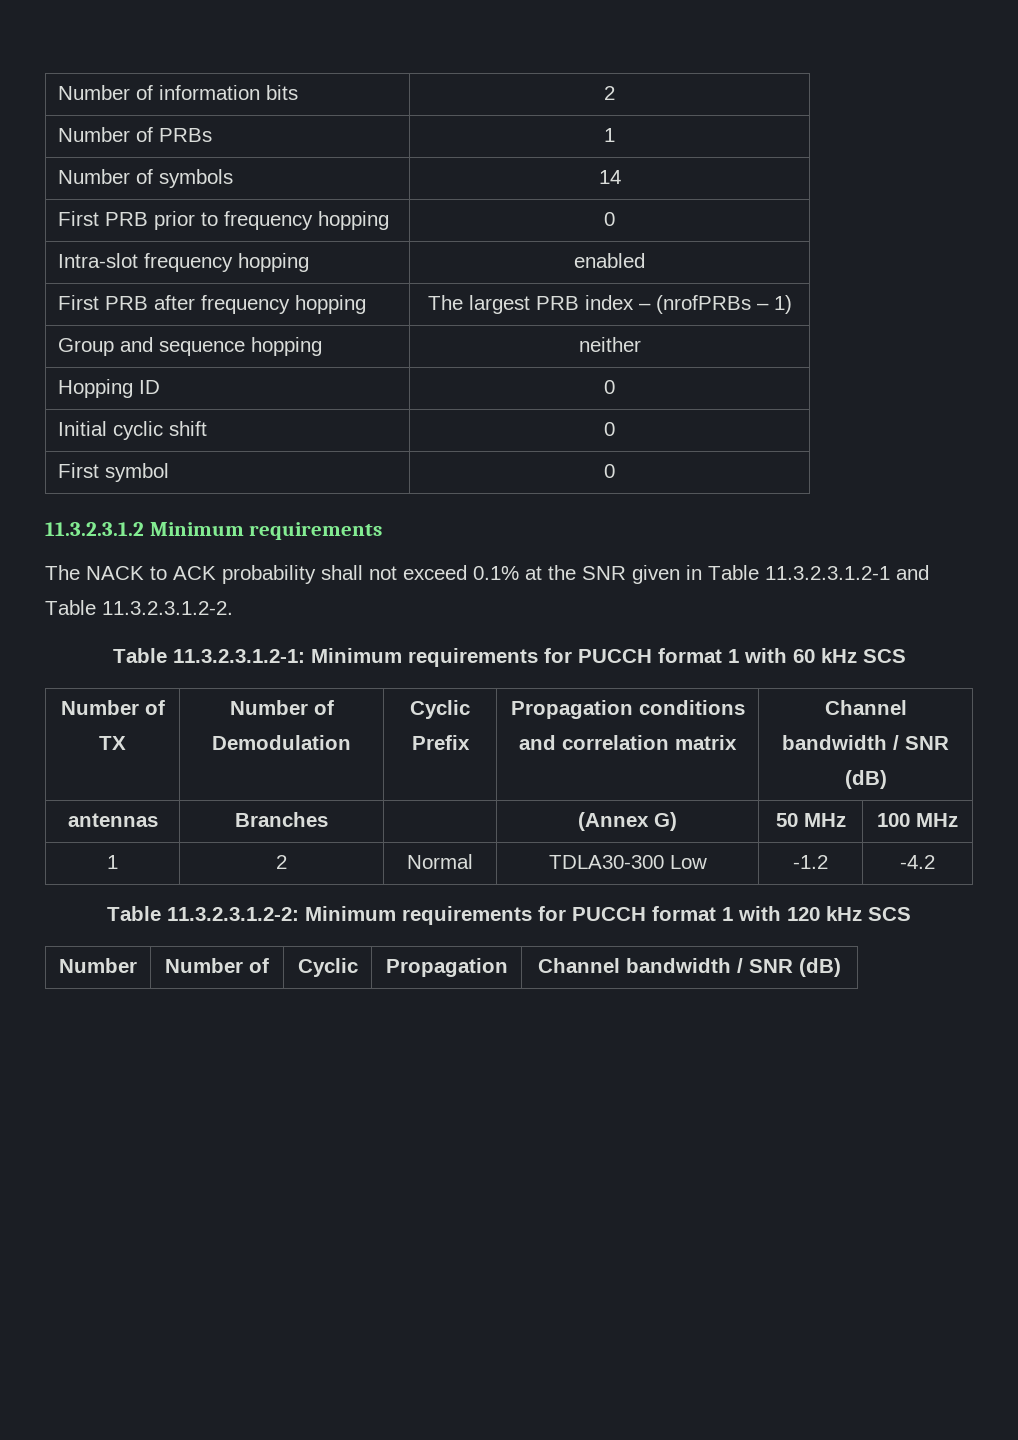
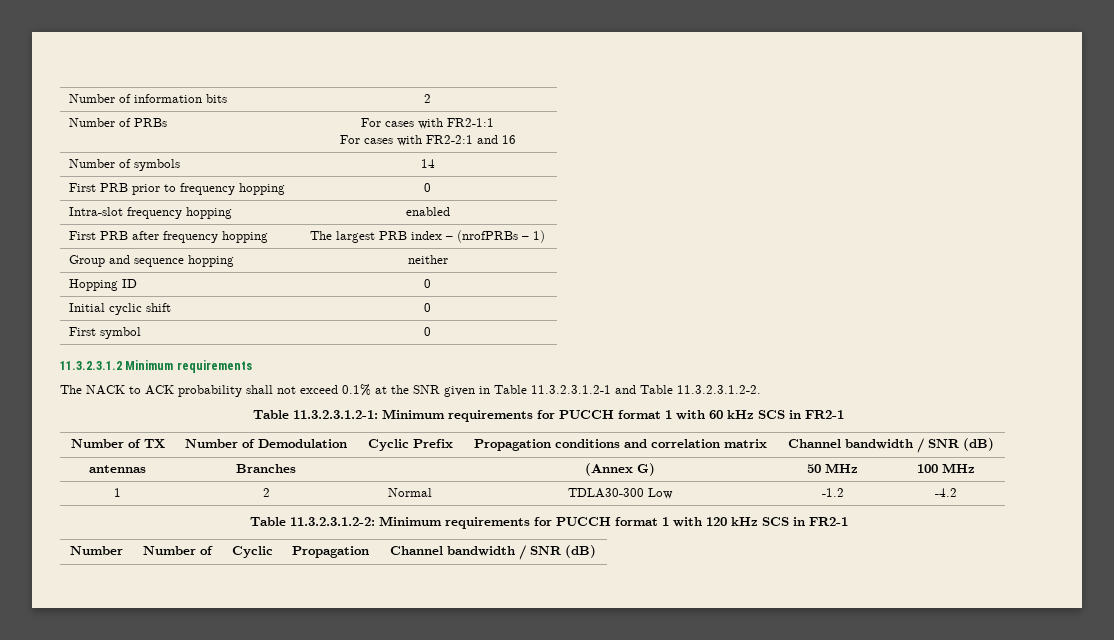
[604,128,615,142] 1 -> [361,118,494,129] [339,135,516,146] For cases with FR2-1:1 // For cases with FR2-2:1 and 16
(906, 656) none -> [789,410,844,419] in FR2-1
(911, 914) none -> [792,517,848,526] in FR2-1

